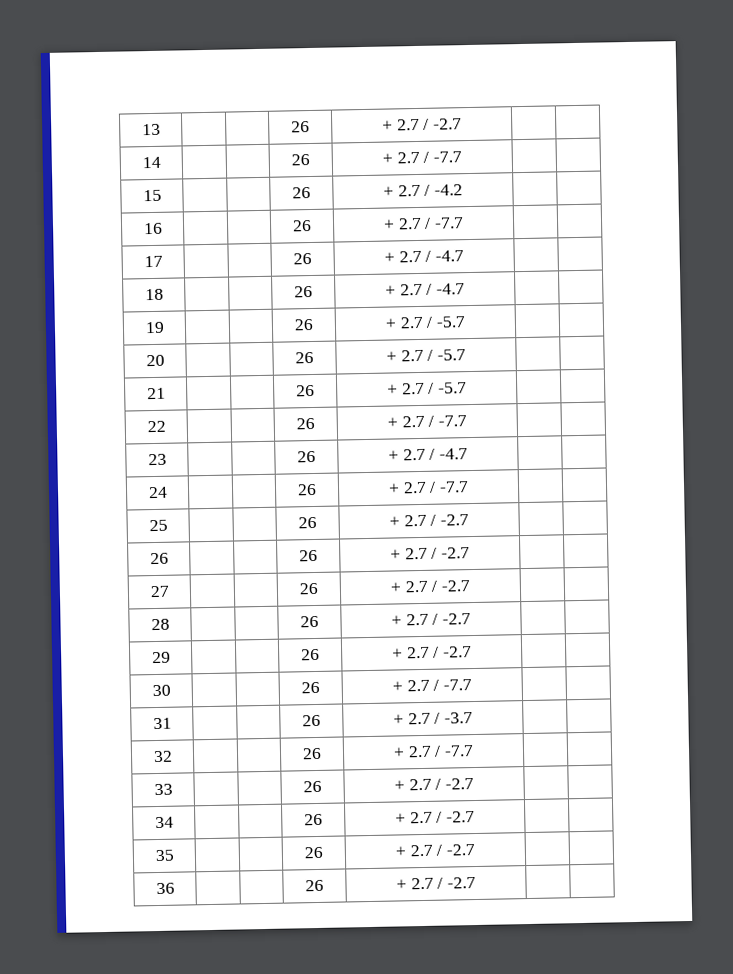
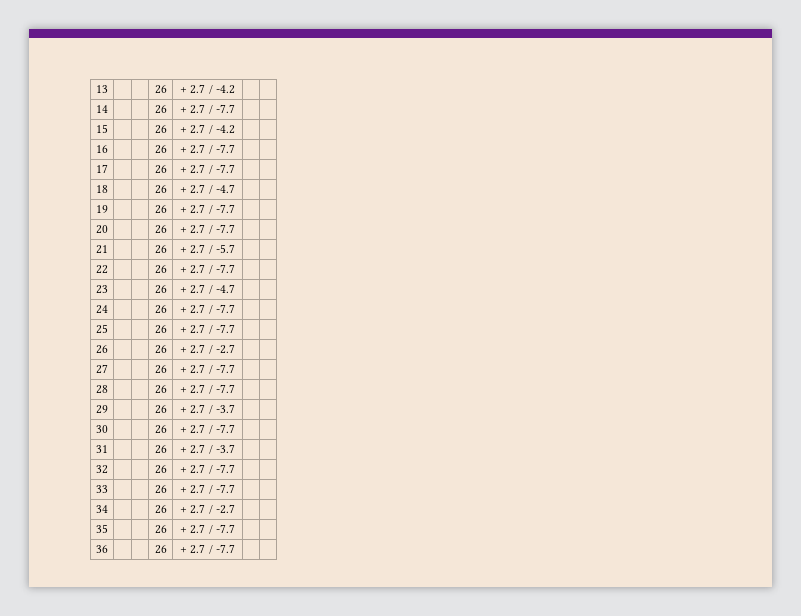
[433,118,463,130] -2.7 -> [216,85,236,94] -4.2
[435,250,465,262] -4.7 -> [216,164,236,173] -7.7
[436,316,467,328] -5.7 -> [216,204,236,213] -7.7
[437,349,467,361] -5.7 -> [216,224,236,233] -7.7
[440,514,470,526] -2.7 -> [216,324,236,333] -7.7
[441,580,471,592] -2.7 -> [216,364,236,373] -7.7
[442,613,472,625] -2.7 -> [216,384,236,393] -7.7
[443,646,473,658] -2.7 -> [216,404,236,413] -3.7
[445,778,475,790] -2.7 -> [216,484,236,493] -7.7
[446,844,476,856] -2.7 -> [216,524,236,533] -7.7
[447,876,477,889] -2.7 -> [216,544,236,553] -7.7

